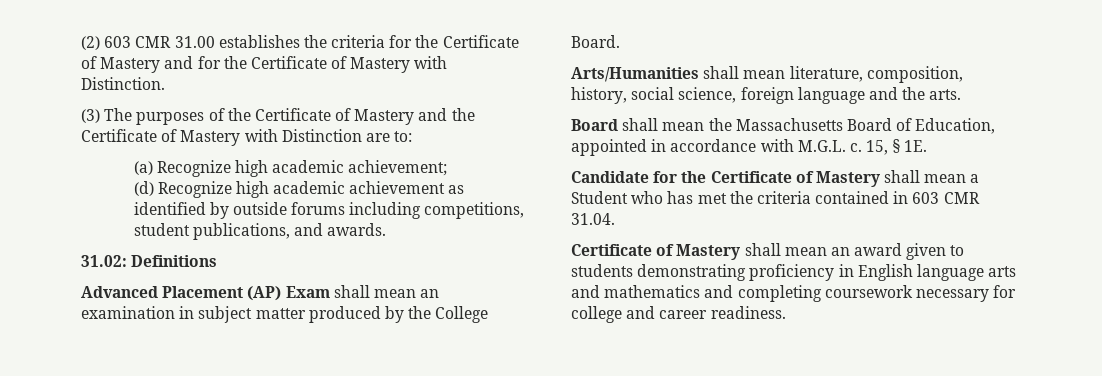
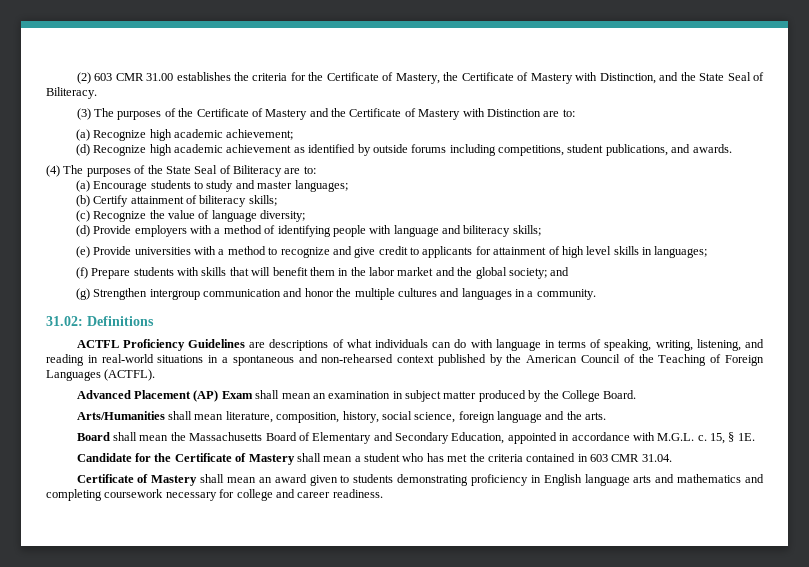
[100,56,448,73] [81,77,165,90] Mastery and for the Certificate of Mastery with Distinction. -> [395,72,764,84] [46,87,97,99] Mastery, the Certificate of Mastery with Distinction, and the State Seal of Biliteracy.
[81,255,218,267] 31.02: Definitions -> [46,165,316,177] [75,180,348,192] [75,195,277,207] [75,210,306,222] [75,225,541,237] [75,246,708,258] [75,267,570,279] [75,288,596,300] [46,316,154,326] [76,339,764,351] [46,354,764,366] [46,369,156,381] (4) The purposes of the State Seal of Biliteracy are to: // (a) Encourage students to study and master languages; // (b) Certify attainment of biliteracy skills; // (c) Recognize the value of language diversity; // (d) Provide employers with a method of identifying people with language and biliteracy skills; // (e) Provide universities with a method to recognize and give credit to applicants for attainment of high level skills in languages; // (f) Prepare students with skills that will benefit them in the labor market and the global society; and // (g) Strengthen intergroup communication and honor the multiple cultures and languages in a community. // 31.02: Definitions // ACTFL Proficiency Guidelines are descriptions of what individuals can do with language in terms of speaking, writing, listening, and reading in real-world situations in a spontaneous and non-rehearsed context published by the American Council of the Teaching of Foreign Languages (ACTFL).
(913, 124) none -> [312,432,450,444] Elementary and Secondary
[571,191,628,204] Student -> [364,453,401,462] student

